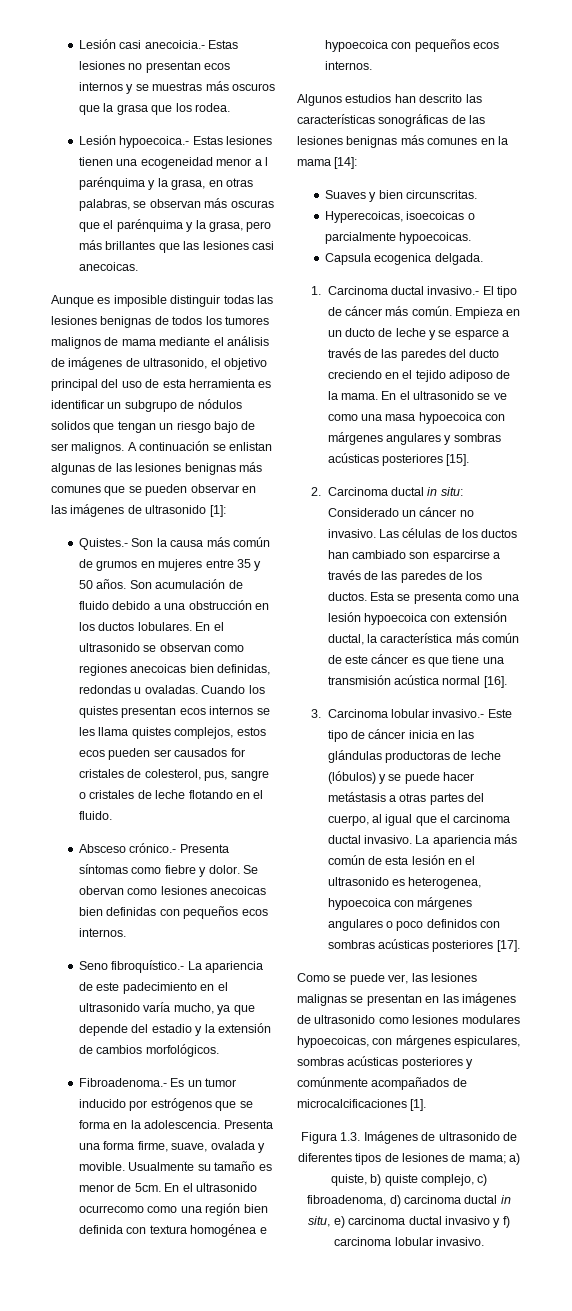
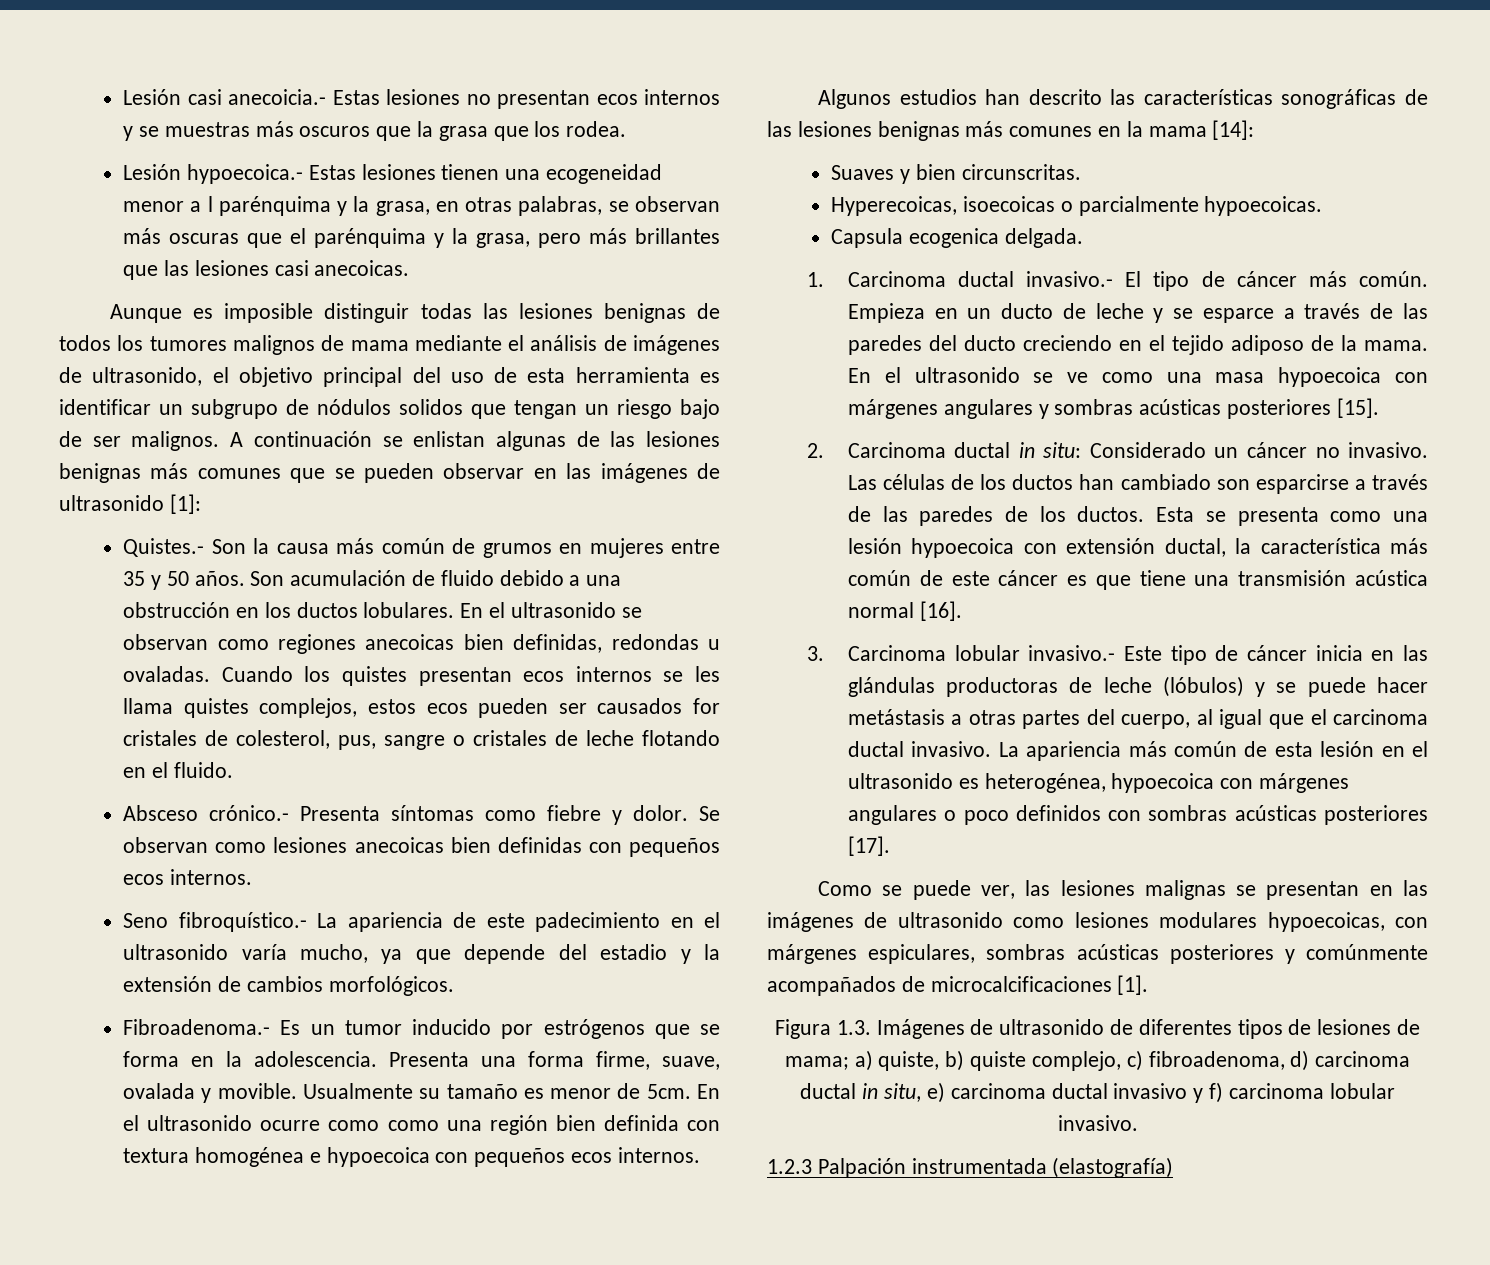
[79,886,125,895] obervan -> [123,837,209,853] observan
[79,1205,145,1213] ocurrecomo -> [260,1120,380,1131] ocurre como
[408,877,482,889] heterogenea, -> [984,773,1106,793] heterogénea,
(484, 1241) none -> [767,1157,1174,1178] // 1.2.3 Palpación instrumentada (elastografía)

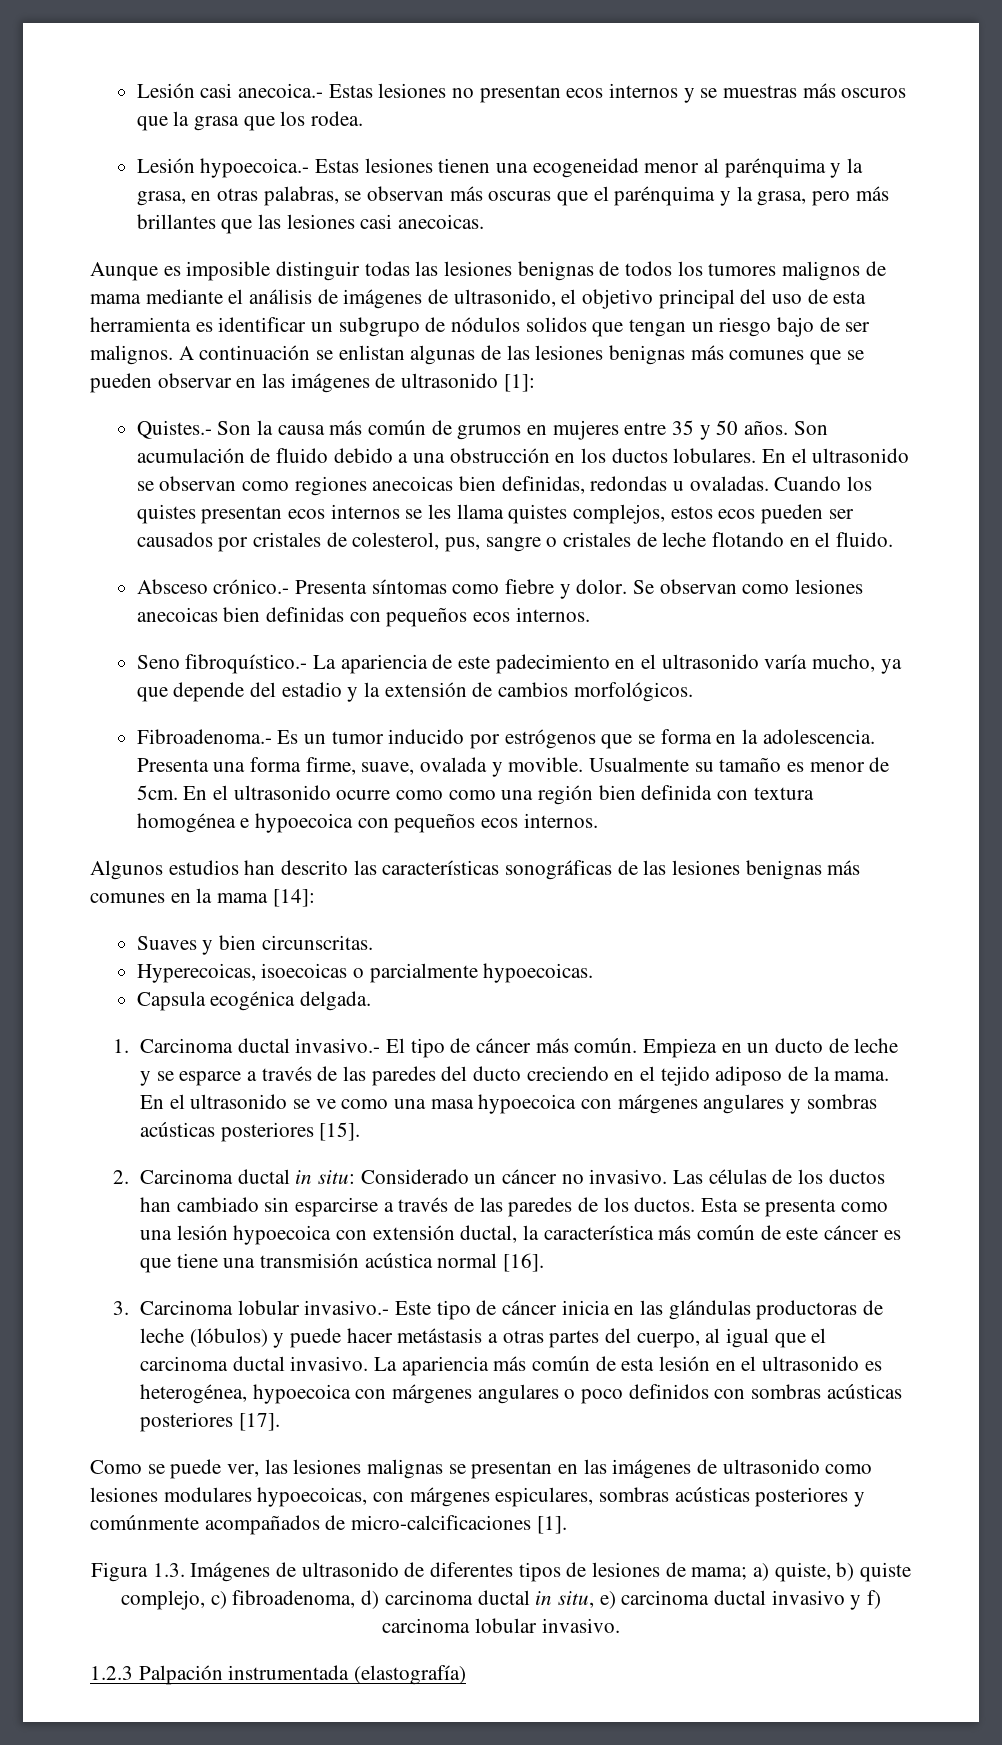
[228,89,327,105] anecoicia.- -> [237,83,323,98] anecoica.-
[190,196,213,212] a l -> [703,158,719,173] al
[693,698,720,714] for -> [218,537,249,552] por
[908,228,999,248] ecogenica -> [210,991,296,1011] ecogénica
[1216,479,1250,490] son -> [264,1197,290,1212] sin
[1276,682,1297,693] se -> (285, 1340) none
[930,976,1112,992] microcalcificaciones -> [351,1515,532,1530] micro-calcificaciones

